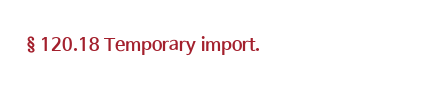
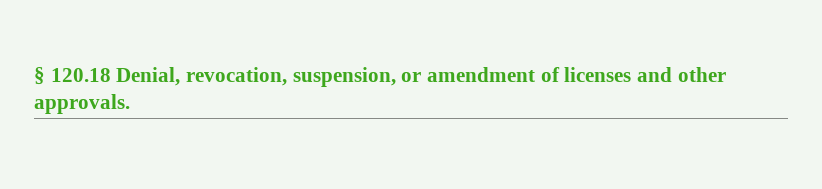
[104,36,261,56] Temporary import. -> [116,67,726,87] [34,94,130,114] Denial, revocation, suspension, or amendment of licenses and other approvals.

